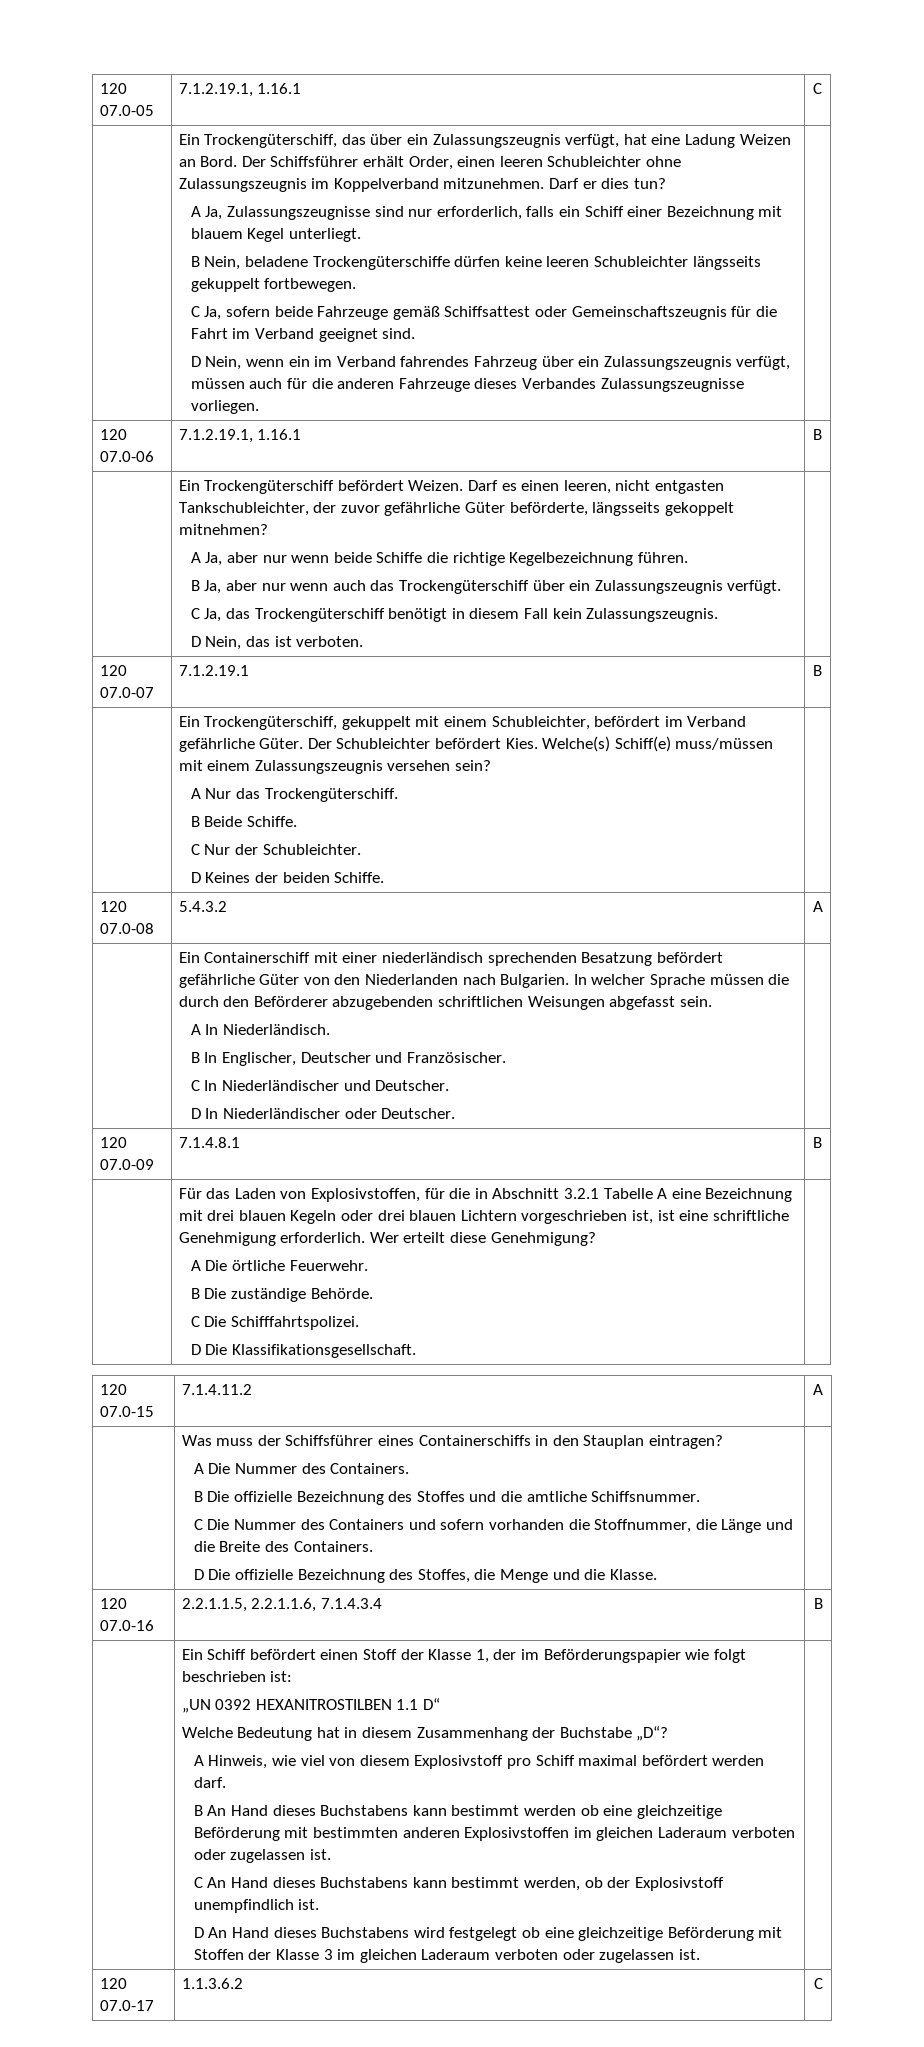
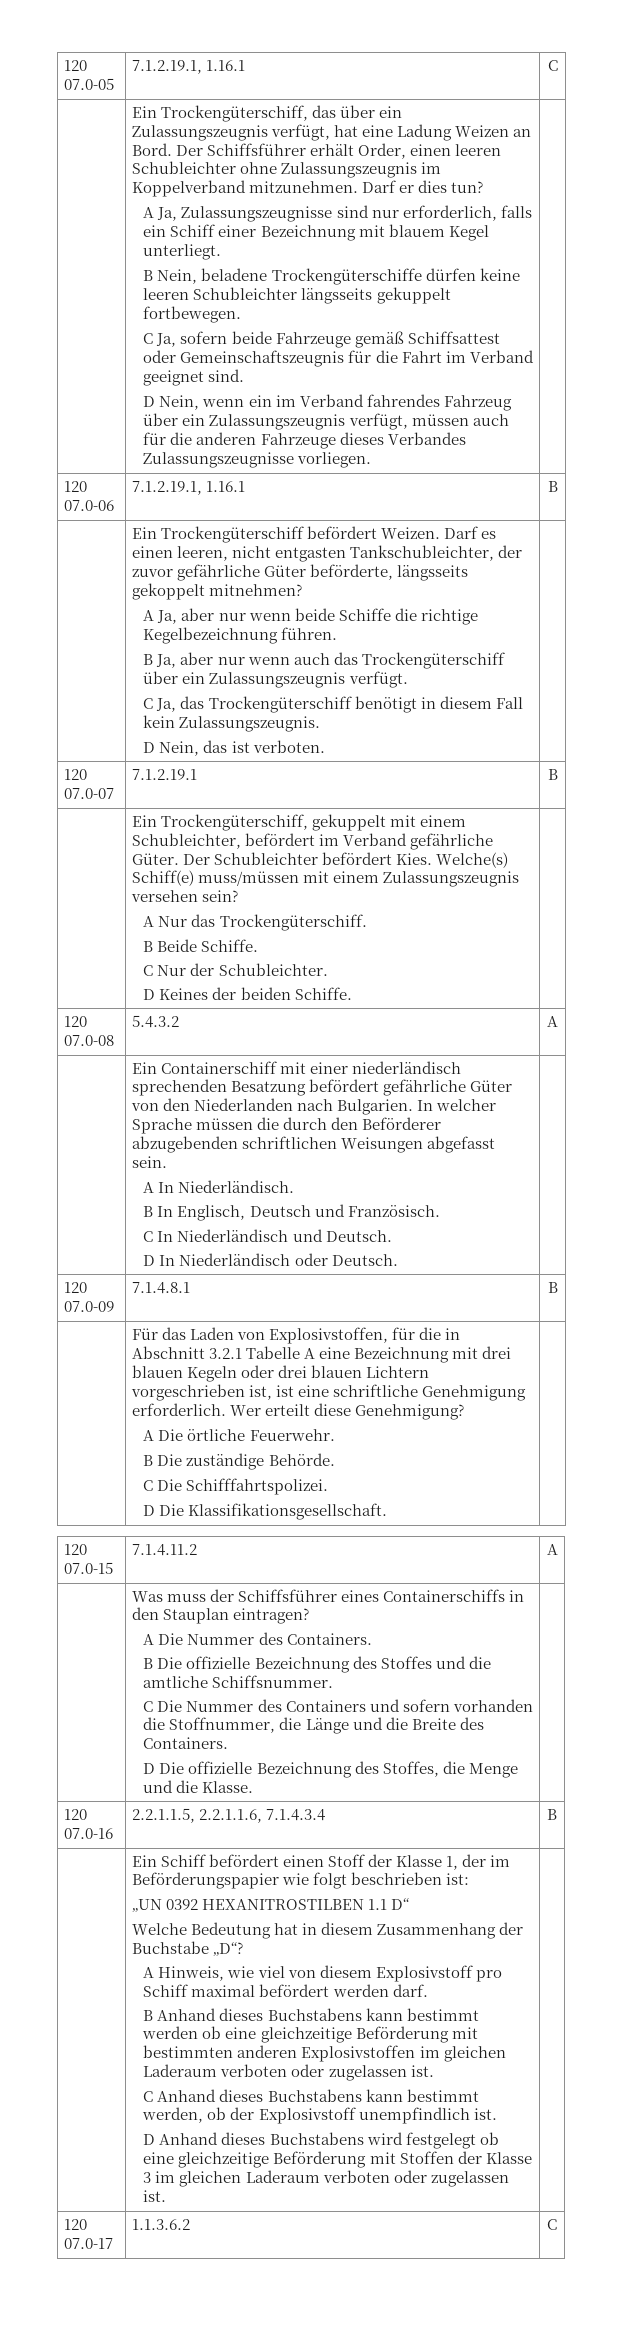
[222,1052,506,1066] Englischer, Deutscher und Französischer. -> [177,1204,440,1221] Englisch, Deutsch und Französisch.
[222,1080,450,1091] Niederländischer und Deutscher. -> [177,1229,392,1242] Niederländisch und Deutsch.
[223,1108,456,1119] Niederländischer oder Deutscher. -> [179,1253,398,1266] Niederländisch oder Deutsch.
[207,1805,269,1816] An Hand -> [157,2008,217,2021] Anhand
[207,1877,269,1888] An Hand -> [157,2089,217,2102] Anhand
[208,1927,270,1938] An Hand -> [159,2132,219,2145] Anhand

